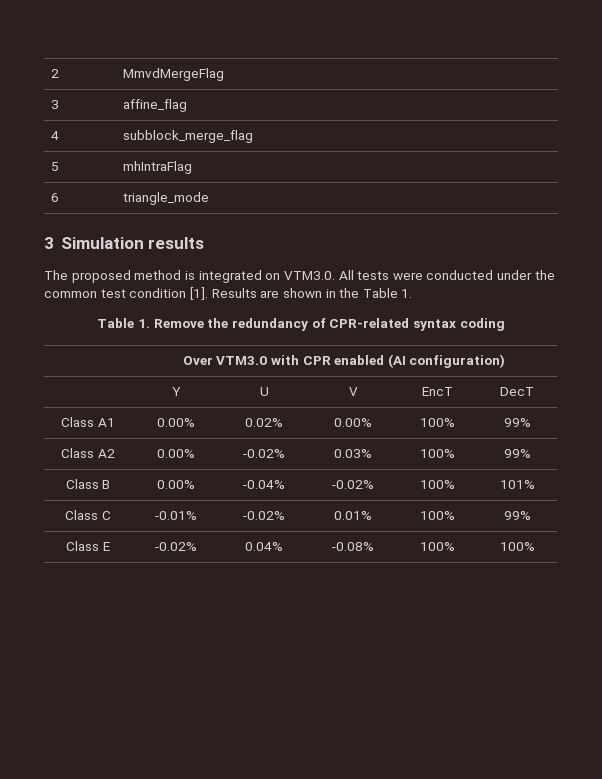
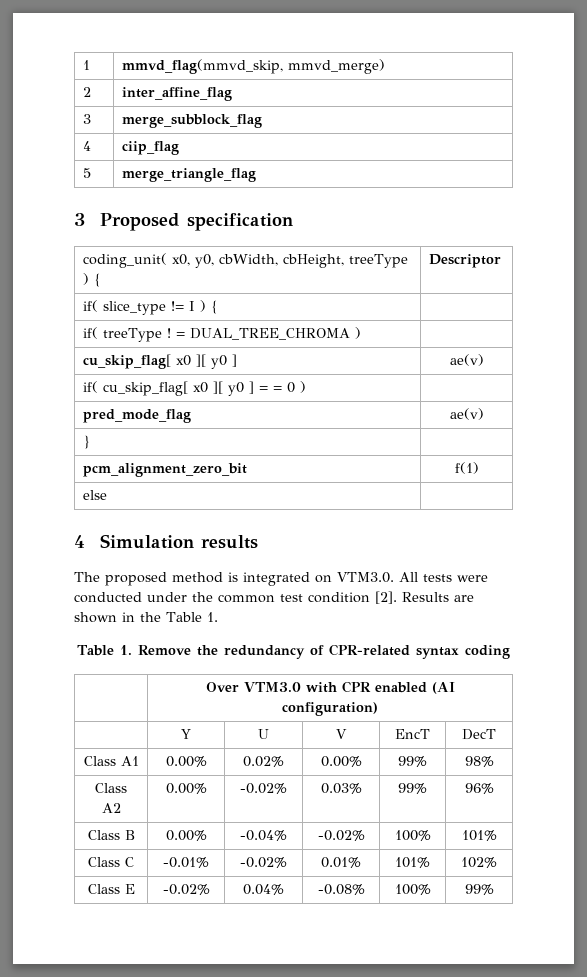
(51, 73) none -> [83,60,91,70] [122,59,386,74] 1 | mmvd_flag(mmvd_skip, mmvd_merge) //
[123,68,225,81] MmvdMergeFlag -> [122,87,233,101] inter_affine_flag
[123,99,188,112] affine_flag -> [122,114,263,128] merge_subblock_flag
[123,130,254,143] subblock_merge_flag -> [122,141,180,155] ciip_flag
[123,161,193,174] [51,193,60,202] [123,192,210,205] [44,237,54,249] mhIntraFlag // 6 | triangle_mode // 3 -> [122,168,257,182] [74,213,294,231] [83,253,409,268] [83,273,102,287] [429,254,502,268] [83,300,219,315] [83,327,362,342] [83,354,238,369] [449,354,484,366] [83,381,307,396] [83,409,192,423] [449,408,484,420] [83,435,91,449] [83,463,248,477] [454,462,479,474] [83,490,108,500] [74,535,85,548] merge_triangle_flag // 3 Proposed specification // coding_unit( x0, y0, cbWidth, cbHeight, treeType ) { | Descriptor // if( slice_type != I ) { | // if( treeType ! = DUAL_TREE_CHROMA ) | // cu_skip_flag[ x0 ][ y0 ] | ae(v) // if( cu_skip_flag[ x0 ][ y0 ] = = 0 ) | // pred_mode_flag | ae(v) // } | // pcm_alignment_zero_bit | f(1) // else | // 4
[189,287,208,300] [1]. -> [375,591,397,604] [2].
[420,418,455,427] [503,418,531,427] 100% | 99% -> [398,756,427,767] [464,756,494,767] 99% | 98%
[420,449,455,458] [503,449,531,458] 100% | 99% -> [398,783,427,794] [464,783,494,794] 99% | 96%
[420,511,455,520] [503,511,531,520] 100% | 99% -> [395,857,430,868] [461,857,497,868] 101% | 102%
[499,542,535,551] 100% -> [464,884,494,895] 99%

